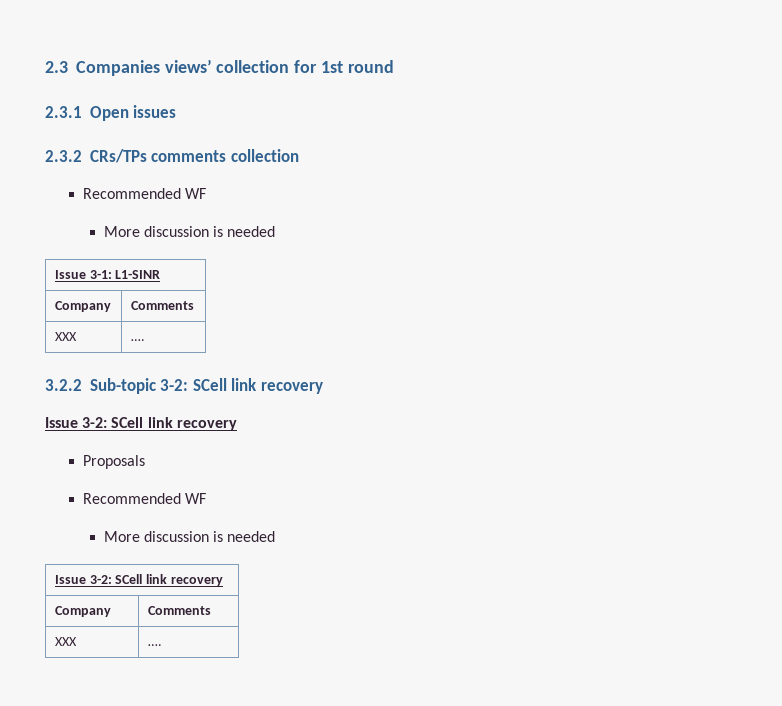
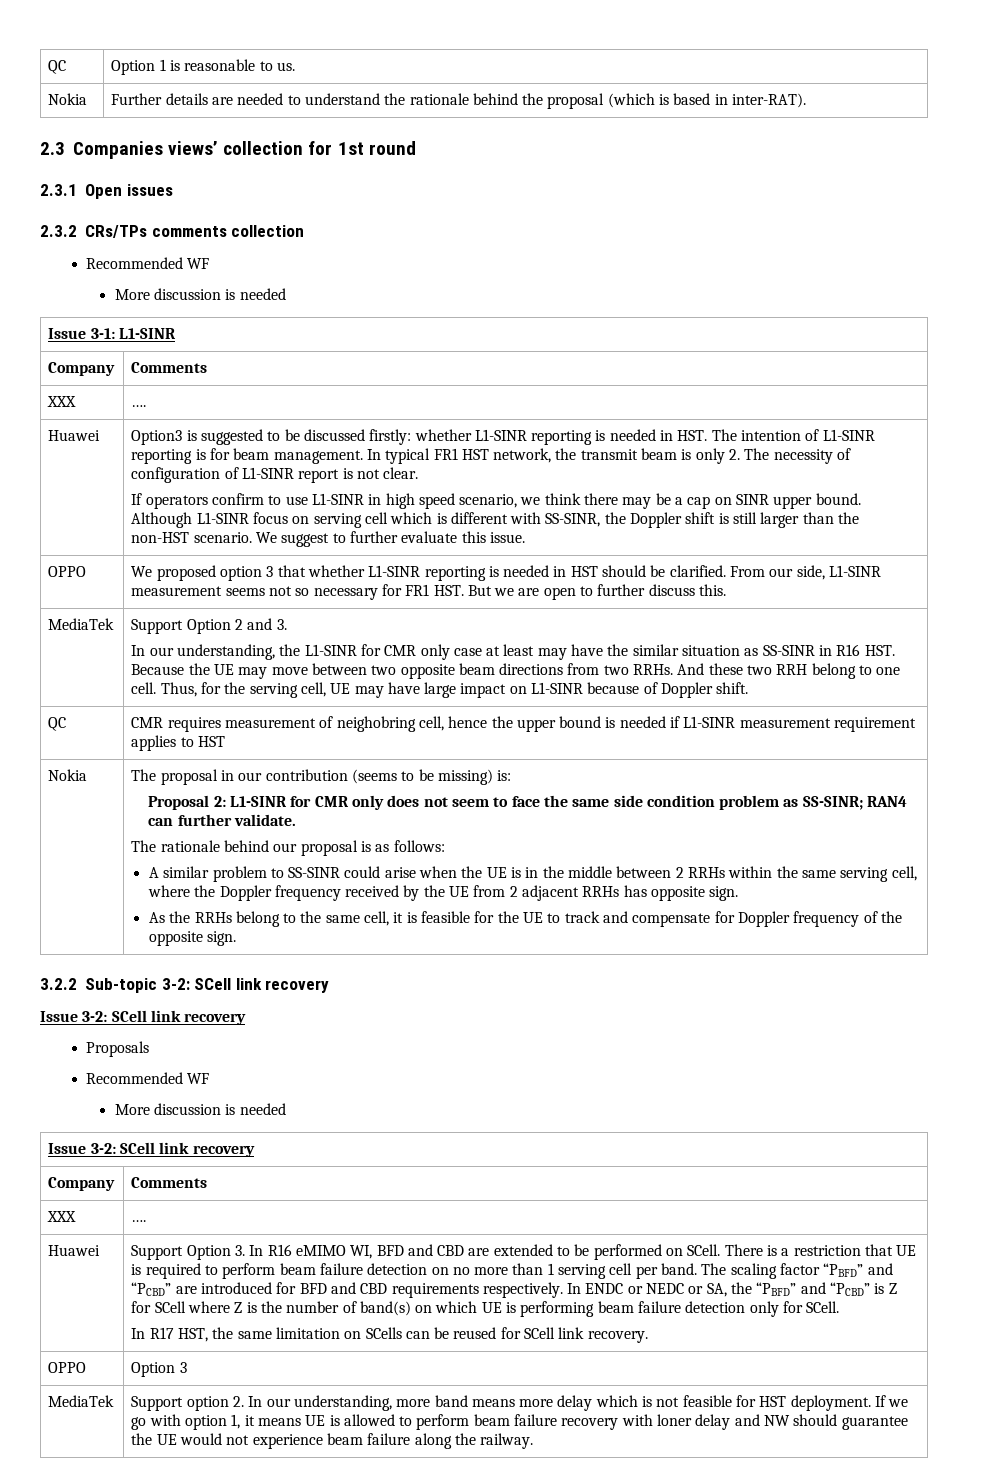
(45, 67) none -> [48,60,67,74] [111,59,295,75] [48,93,88,105] [111,93,807,109] QC | Option 1 is reasonable to us. // Nokia | Further details are needed to understand the rationale behind the proposal (which is based in inter-RAT). //
(145, 340) none -> [48,430,101,441] [131,429,875,445] [131,448,852,464] [131,467,419,483] [131,493,861,509] [131,512,860,528] [131,531,525,547] [48,566,87,577] [131,565,882,581] [131,584,727,600] [48,618,115,630] [131,618,287,634] [131,644,895,660] [131,663,901,679] [131,682,749,698] [48,717,67,731] [131,716,917,732] [131,735,225,751] [48,769,88,781] [131,769,512,785] [148,795,908,810] [148,814,297,826] [131,840,445,856] [148,866,917,882] [147,885,739,901] [148,911,902,927] [148,931,237,946] // Huawei | Option3 is suggested to be discussed firstly: whether L1-SINR reporting is needed in HST. The intention of L1-SINR reporting is for beam management. In typical FR1 HST network, the transmit beam is only 2. The necessity of configuration of L1-SINR report is not clear. // If operators confirm to use L1-SINR in high speed scenario, we think there may be a cap on SINR upper bound. Although L1-SINR focus on serving cell which is different with SS-SINR, the Doppler shift is still larger than the non-HST scenario. We suggest to further evaluate this issue. // OPPO | We proposed option 3 that whether L1-SINR reporting is needed in HST should be clarified. From our side, L1-SINR measurement seems not so necessary for FR1 HST. But we are open to further discuss this. // MediaTek | Support Option 2 and 3. // In our understanding, the L1-SINR for CMR only case at least may have the similar situation as SS-SINR in R16 HST. Because the UE may move between two opposite beam directions from two RRHs. And these two RRH belong to one cell. Thus, for the serving cell, UE may have large impact on L1-SINR because of Doppler shift. // QC | CMR requires measurement of neighobring cell, hence the upper bound is needed if L1-SINR measurement requirement applies to HST // Nokia | The proposal in our contribution (seems to be missing) is: // Proposal 2: L1-SINR for CMR only does not seem to face the same side condition problem as SS-SINR; RAN4 can further validate. // The rationale behind our proposal is as follows: // A similar problem to SS-SINR could arise when the UE is in the middle between 2 RRHs within the same serving cell, where the Doppler frequency received by the UE from 2 adjacent RRHs has opposite sign. // As the RRHs belong to the same cell, it is feasible for the UE to track and compensate for Doppler frequency of the opposite sign.
(162, 645) none -> [48,1245,101,1256] [131,1244,917,1260] [131,1263,893,1279] [131,1282,897,1298] [131,1301,840,1317] [131,1327,648,1343] [48,1362,87,1373] [131,1362,187,1377] [48,1395,115,1407] [131,1395,909,1411] [131,1414,908,1430] [131,1433,534,1449] // Huawei | Support Option 3. In R16 eMIMO WI, BFD and CBD are extended to be performed on SCell. There is a restriction that UE is required to perform beam failure detection on no more than 1 serving cell per band. The scaling factor “PBFD” and “PCBD” are introduced for BFD and CBD requirements respectively. In ENDC or NEDC or SA, the “PBFD” and “PCBD” is Z for SCell where Z is the number of band(s) on which UE is performing beam failure detection only for SCell. // In R17 HST, the same limitation on SCells can be reused for SCell link recovery. // OPPO | Option 3 // MediaTek | Support option 2. In our understanding, more band means more delay which is not feasible for HST deployment. If we go with option 1, it means UE is allowed to perform beam failure recovery with loner delay and NW should guarantee the UE would not experience beam failure along the railway.

